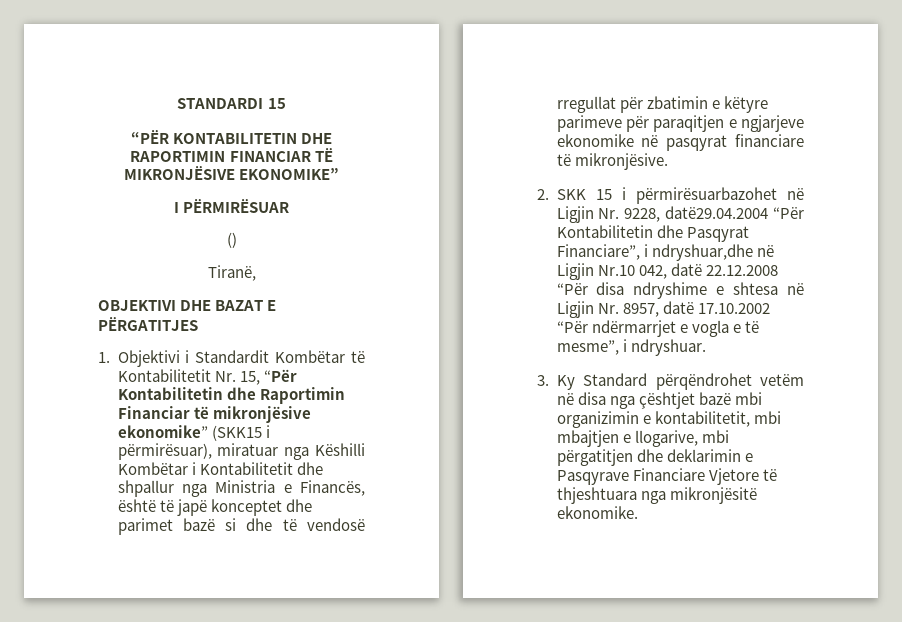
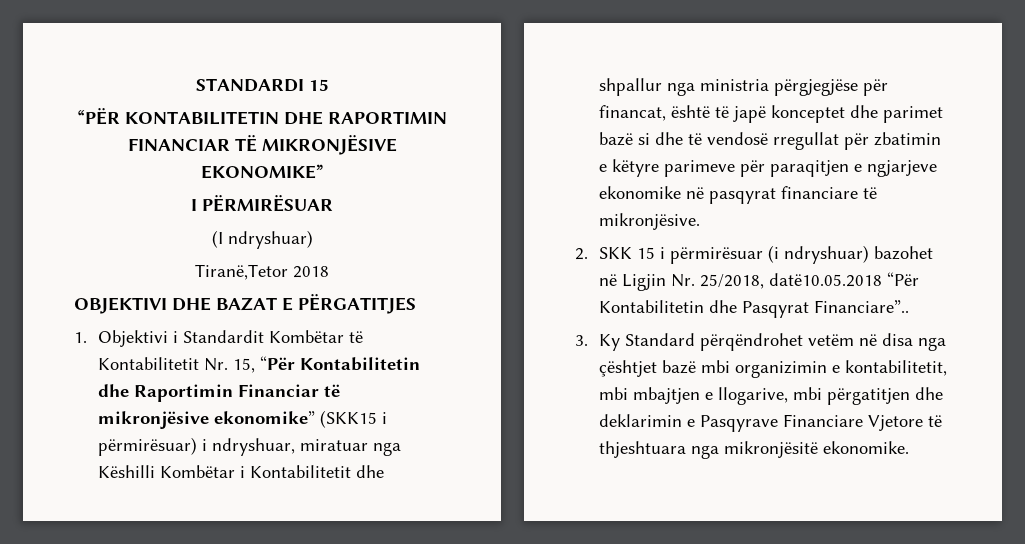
[226,232,237,248] [207,265,256,281] () // Tiranë, -> [211,230,313,249] [195,264,329,280] (I ndryshuar) // Tiranë,Tetor 2018
[117,443,212,460] përmirësuar), -> [98,437,296,456] përmirësuar) i ndryshuar,
[215,480,365,496] Ministria e Financës, -> [700,79,889,96] [599,105,667,121] ministria përgjegjëse për financat,
[635,187,804,204] [556,206,769,223] përmirësuarbazohet në Ligjin Nr. 9228, datë29.04.2004 -> [670,245,934,264] [599,273,883,291] përmirësuar (i ndryshuar) bazohet në Ligjin Nr. 25/2018, datë10.05.2018
[556,244,774,261] [556,263,778,280] [556,282,804,299] [556,301,770,318] [556,320,759,337] [556,339,706,356] Financiare”, i ndryshuar,dhe në Ligjin Nr.10 042, datë 22.12.2008 “Për disa ndryshime e shtesa në Ligjin Nr. 8957, datë 17.10.2002 “Për ndërmarrjet e vogla e të mesme”, i ndryshuar. -> [814,300,910,313] Financiare”..

